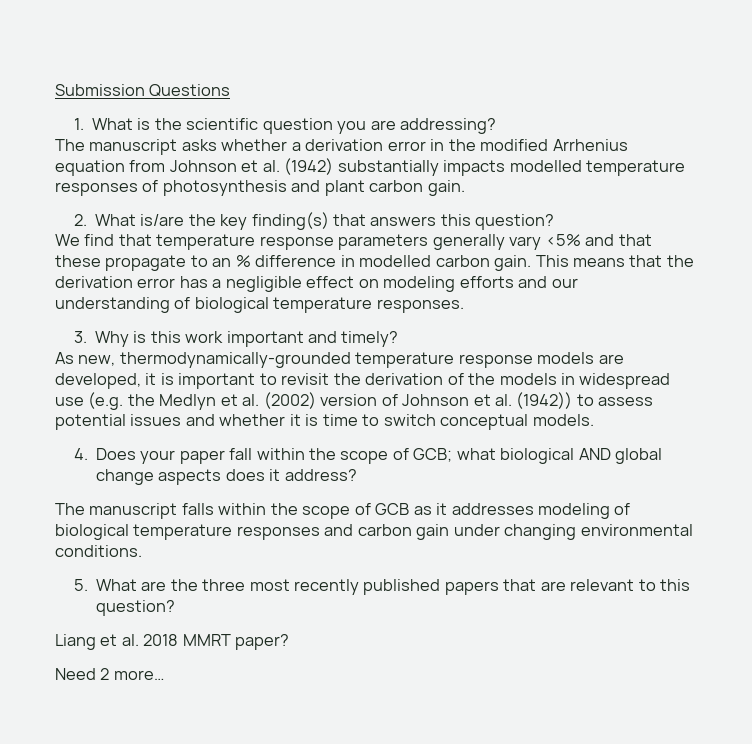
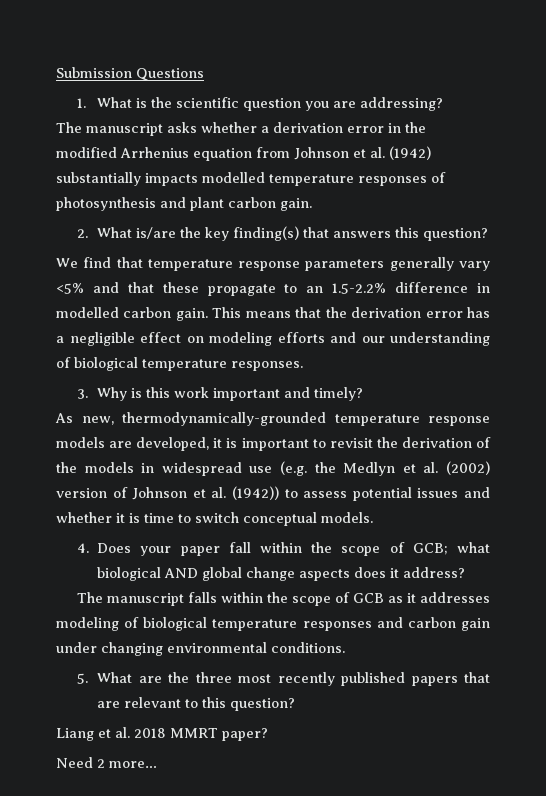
[235,255,251,267] % -> [332,283,387,294] 1.5-2.2%

